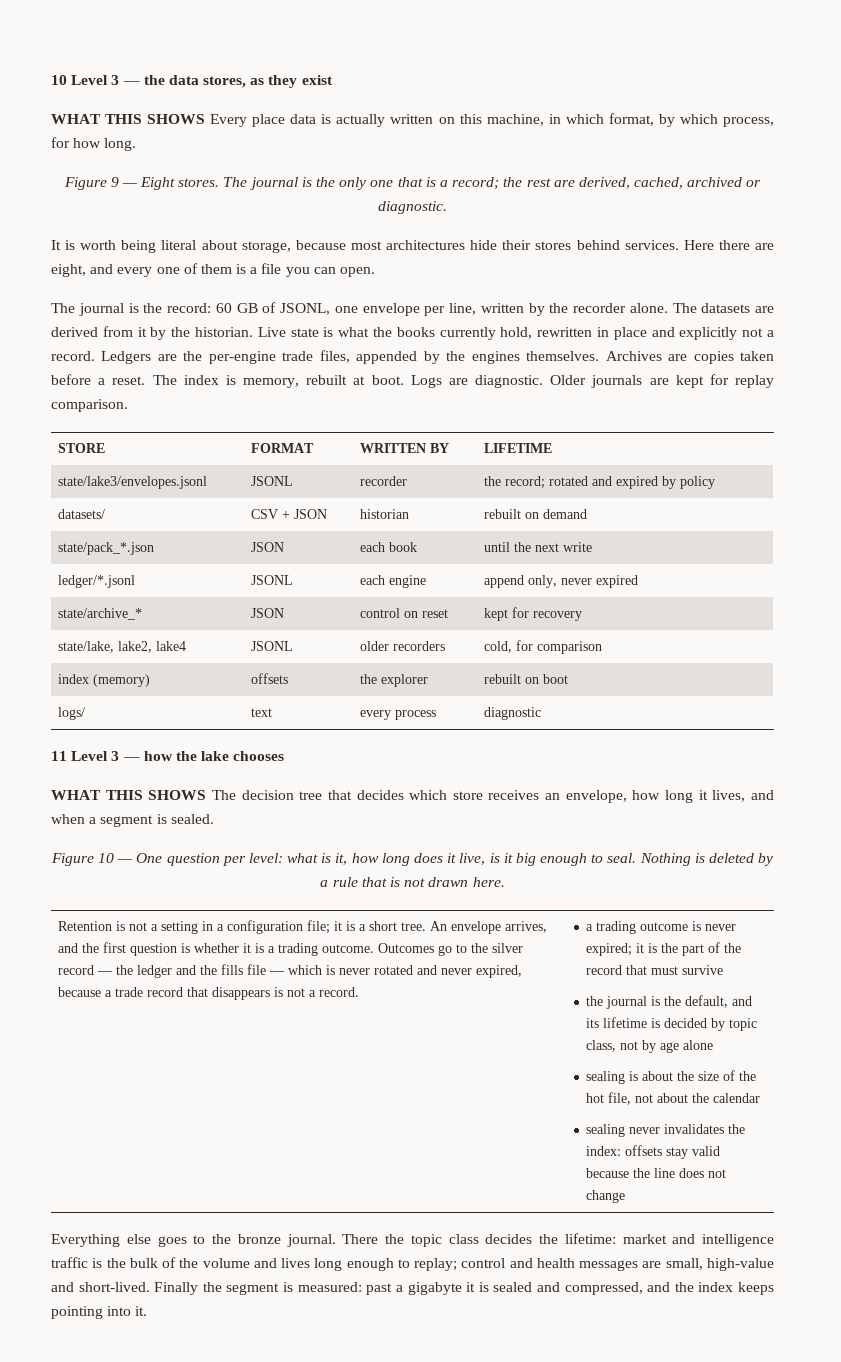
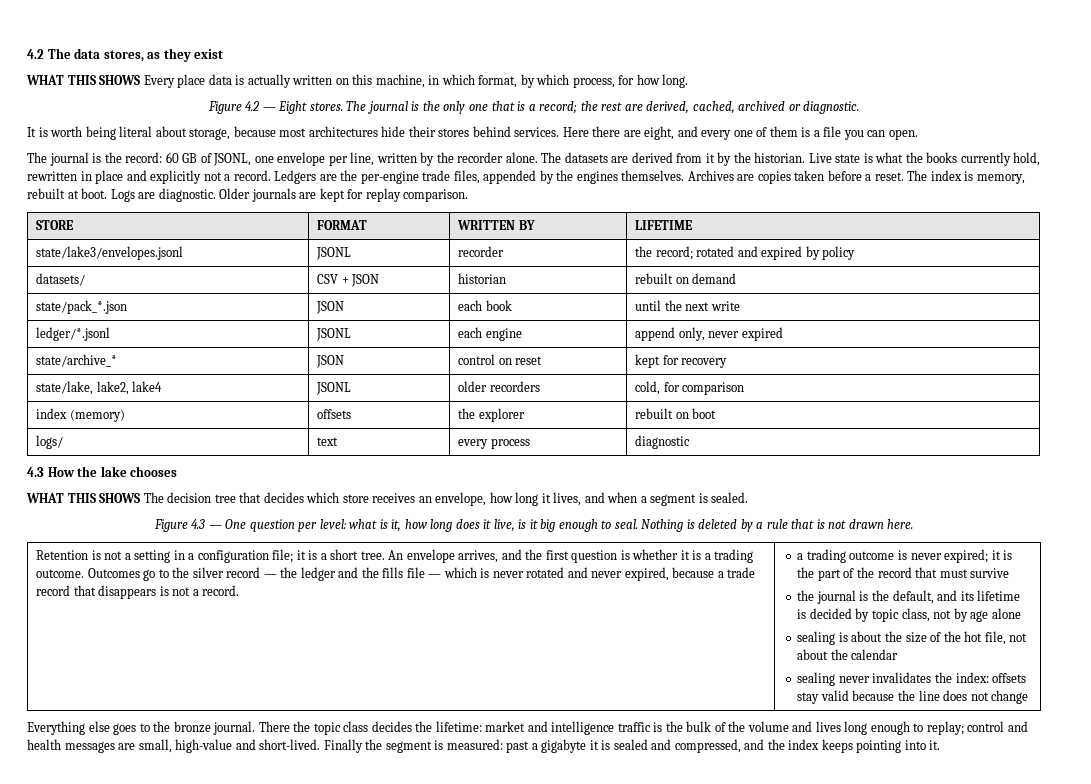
[51,75,165,85] 10 Level 3 — the -> [27,48,71,59] 4.2 The
[110,177,119,187] 9 -> [245,101,260,111] 4.2
[51,751,173,761] 11 Level 3 — how -> [27,467,75,477] 4.3 How
[97,853,114,863] 10 -> [191,519,206,529] 4.3

